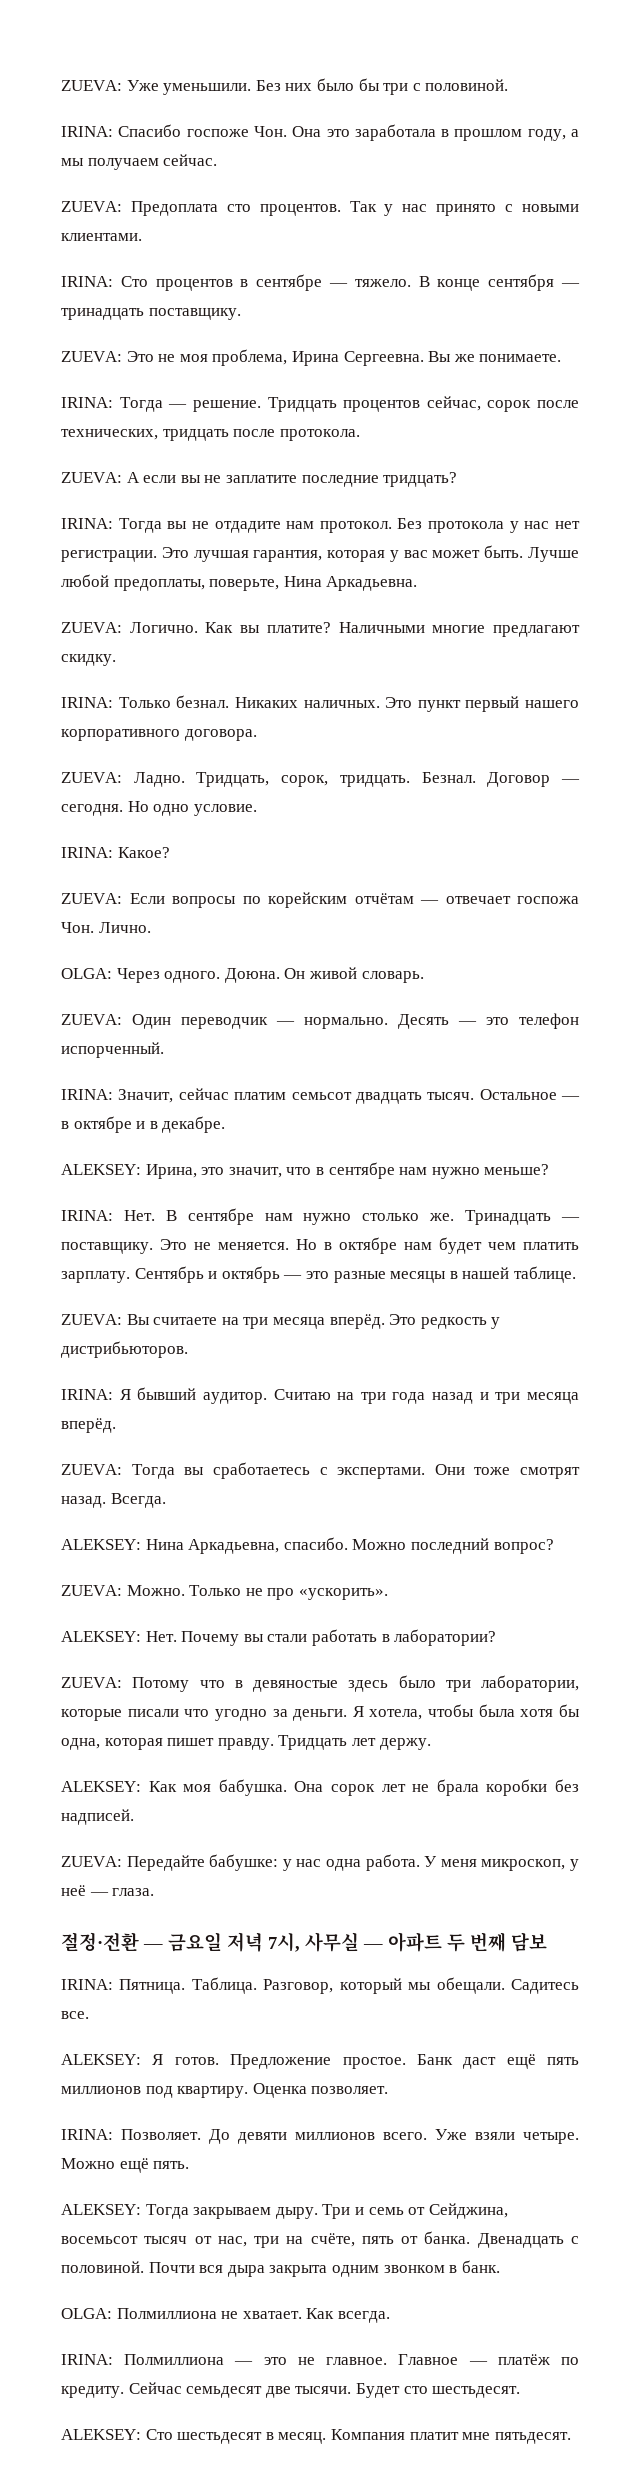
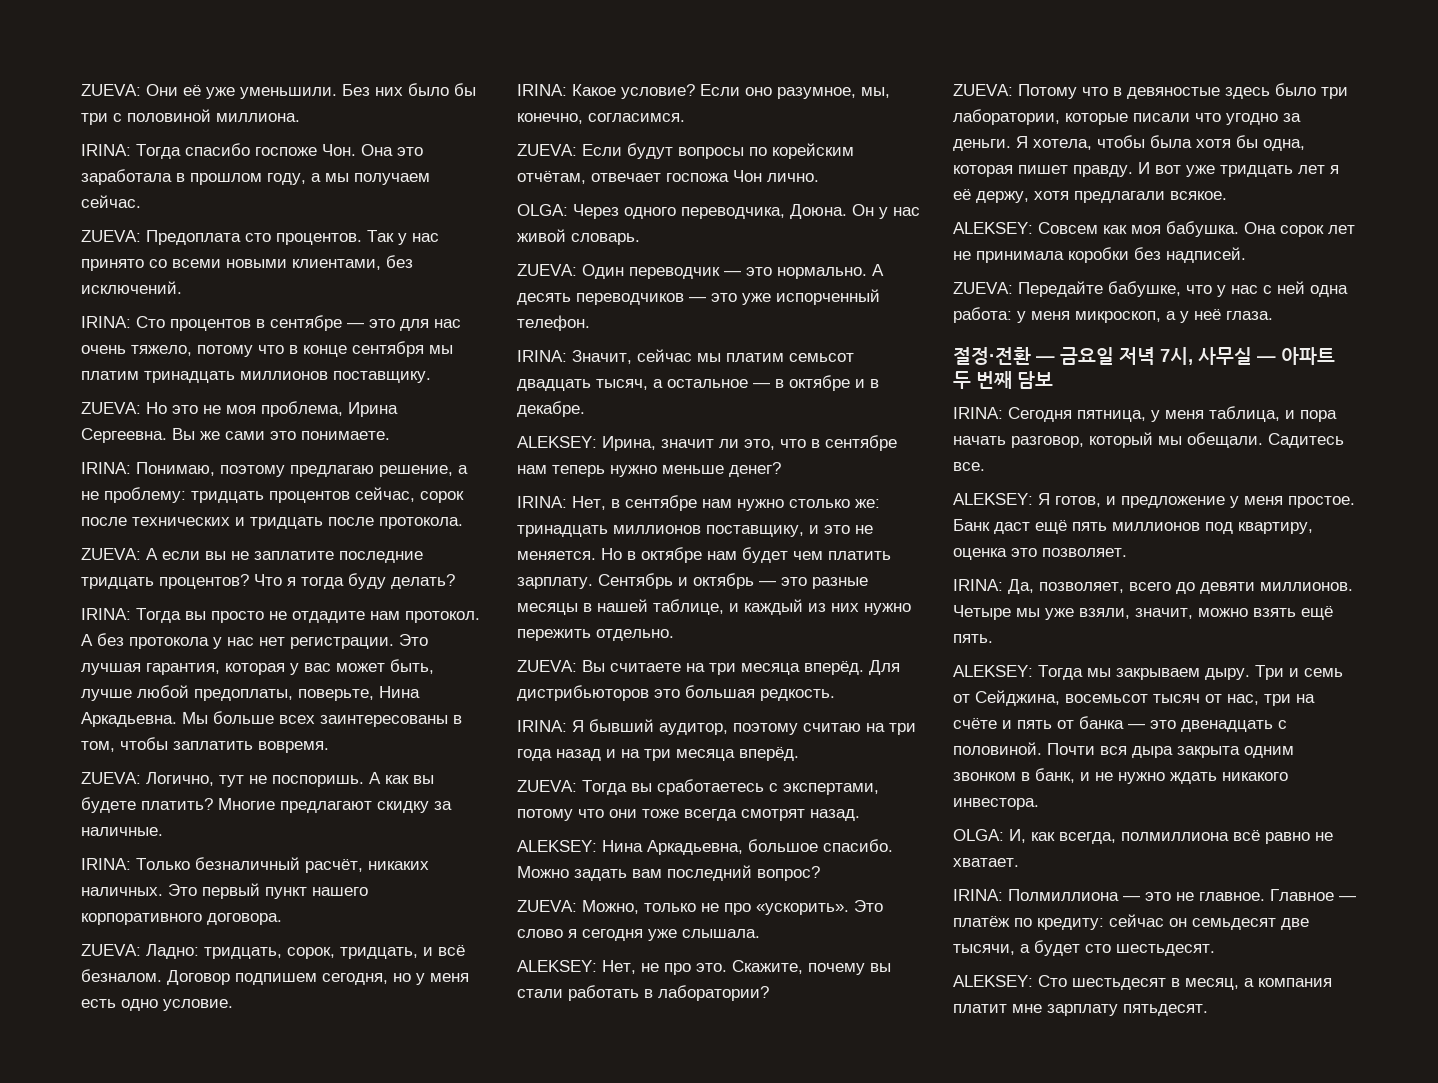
[61,80,159,91] ZUEVA: Уже -> [81,84,235,99] ZUEVA: Они её уже
[425,79,509,91] [61,124,182,137] половиной. // IRINA: Спасибо -> [127,109,300,122] [81,143,250,159] половиной миллиона. // IRINA: Тогда спасибо
[505,204,580,212] [61,233,142,241] с новыми клиентами. -> [149,255,413,270] [81,281,182,294] со всеми новыми клиентами, без исключений.
[354,274,580,291] [61,308,144,320] тяжело. В конце сентября — тринадцать -> [369,319,461,331] [81,341,453,357] [81,371,328,383] это для нас очень тяжело, потому что в конце сентября мы платим тринадцать миллионов
[126,351,154,362] Это -> [146,402,198,414] Но это
(475, 358) none -> [225,431,296,440] сами это
[119,397,337,412] Тогда — решение. Тридцать -> [136,462,468,477] [81,487,264,503] Понимаю, поэтому предлагаю решение, а не проблему: тридцать
[61,429,158,440] технических, -> [132,517,245,526] технических и
[383,472,458,487] тридцать? -> [81,573,455,589] тридцать процентов? Что я тогда буду делать?
(188, 525) none -> [211,611,264,623] просто
[397,518,423,529] Без -> [81,633,124,646] А без
[484,545,579,562] быть. Лучше -> [390,659,434,674] [81,689,132,701] быть, лучше
[61,622,580,637] [61,654,116,666] [61,695,579,712] [61,729,257,741] [61,772,580,787] [61,801,257,816] [61,847,170,858] // ZUEVA: Логично. Как вы платите? Наличными многие предлагают скидку. // IRINA: Только безнал. Никаких наличных. Это пункт первый нашего корпоративного договора. // ZUEVA: Ладно. Тридцать, сорок, тридцать. Безнал. Договор — сегодня. Но одно условие. // IRINA: Какое? -> [182,711,462,727] [81,737,329,753] [81,772,434,787] [81,797,452,813] [81,827,163,836] [81,857,429,873] [81,883,368,899] [81,913,282,925] [81,944,465,959] [81,969,469,985] [81,999,233,1011] [517,84,890,99] [517,113,685,124] Мы больше всех заинтересованы в том, чтобы заплатить вовремя. // ZUEVA: Логично, тут не поспоришь. А как вы будете платить? Многие предлагают скидку за наличные. // IRINA: Только безналичный расчёт, никаких наличных. Это первый пункт нашего корпоративного договора. // ZUEVA: Ладно: тридцать, сорок, тридцать, и всё безналом. Договор подпишем сегодня, но у меня есть одно условие. // IRINA: Какое условие? Если оно разумное, мы, конечно, согласимся.
(165, 898) none -> [627,143,673,159] будут
[354,893,579,904] [61,922,151,933] [61,968,306,983] отчётам — отвечает госпожа Чон. Лично. // OLGA: Через одного. Доюна. Он -> [517,170,819,184] [517,204,920,219] отчётам, отвечает госпожа Чон лично. // OLGA: Через одного переводчика, Доюна. Он у нас
[304,1013,579,1029] [61,1042,164,1058] нормально. Десять — это телефон испорченный. -> [746,264,884,279] [517,289,880,305] [517,315,590,331] это нормально. А десять переводчиков — это уже испорченный телефон.
(229, 1094) none -> [697,353,721,362] мы
[427,1089,557,1100] тысяч. Остальное -> [596,379,748,390] тысяч, а остальное
[201,1167,282,1178] это значит, -> [661,439,775,450] значит ли это,
[431,1164,550,1179] [61,1210,177,1221] нужно меньше? // IRINA: Нет. В -> [552,462,781,477] [517,496,620,510] теперь нужно меньше денег? // IRINA: Нет, в
[429,1210,581,1225] [61,1239,187,1254] же. Тринадцать — поставщику. Это -> [855,499,880,508] [517,525,850,537] же: тринадцать миллионов поставщику, и это
[513,1266,576,1283] таблице. -> [653,599,911,615] [517,629,674,641] таблице, и каждый из них нужно пережить отдельно.
[389,1314,501,1329] [61,1341,188,1358] Это редкость у дистрибьюторов. -> [869,660,900,675] [517,685,835,701] Для дистрибьюторов это большая редкость.
[202,1389,331,1404] аудитор. Считаю -> [659,723,861,735] аудитор, поэтому считаю
(489, 1396) none -> [621,749,640,758] на
[337,1464,511,1479] экспертами. Они тоже -> [783,783,879,795] [517,809,737,821] экспертами, потому что они тоже всегда
[110,1493,166,1508] Всегда. -> (860, 815) none
(280, 1546) none -> [748,839,818,852] большое
(407, 1544) none -> [574,869,662,881] задать вам
[126,1585,242,1596] Можно. Только -> [582,900,696,914] Можно, только
[61,1631,240,1646] // ALEKSEY: Нет. Почему -> [854,900,883,912] [517,929,760,941] [517,960,865,975] Это слово я сегодня уже слышала. // ALEKSEY: Нет, не про это. Скажите, почему
[278,1735,431,1750] [61,1781,177,1792] Тридцать лет держу. // ALEKSEY: Как -> [1138,162,1339,177] [953,189,1227,203] [953,222,1127,234] И вот уже тридцать лет я её держу, хотя предлагали всякое. // ALEKSEY: Совсем как
[436,1779,479,1796] брала -> [976,251,1064,263] принимала
[209,1854,438,1871] бабушке: у нас одна работа. У -> [1108,281,1348,297] [953,307,1026,323] бабушке, что у нас с ней одна работа: у
(566, 1865) none -> [1166,311,1176,320] а
[89,1892,109,1896] — -> (1221, 314) none
[119,1977,334,1994] Пятница. Таблица. Разговор, -> [1008,406,1337,422] [953,436,1084,448] Сегодня пятница, у меня таблица, и пора начать разговор,
[174,2054,332,2069] готов. Предложение -> [1055,496,1283,508] готов, и предложение у меня
[177,2083,307,2098] квартиру. Оценка -> [1238,522,1313,534] [953,548,1037,560] квартиру, оценка это
[121,2129,579,2144] [61,2158,115,2169] Позволяет. До девяти миллионов всего. Уже взяли четыре. Можно -> [1008,579,1353,594] [953,605,1296,620] Да, позволяет, всего до девяти миллионов. Четыре мы уже взяли, значит, можно взять
(189, 2211) none -> [1087,668,1111,677] мы
[310,2231,564,2248] счёте, пять от банка. Двенадцать -> [953,716,1273,732] счёте и пять от банка — это двенадцать
[461,2260,500,2273] [61,2308,217,2319] банк. // OLGA: Полмиллиона -> [1035,768,1288,784] [953,798,1039,810] [953,829,1310,844] банк, и не нужно ждать никакого инвестора. // OLGA: И, как всегда, полмиллиона всё равно
[306,2308,390,2323] Как всегда. -> (1019, 862) none
[61,2382,400,2398] кредиту. Сейчас семьдесят две тысячи. Будет -> [1037,914,1309,930] [953,940,1080,956] кредиту: сейчас он семьдесят две тысячи, а будет
[278,2429,405,2444] месяц. Компания -> [1185,978,1332,990] месяц, а компания
(491, 2436) none -> [1047,1004,1118,1016] зарплату

